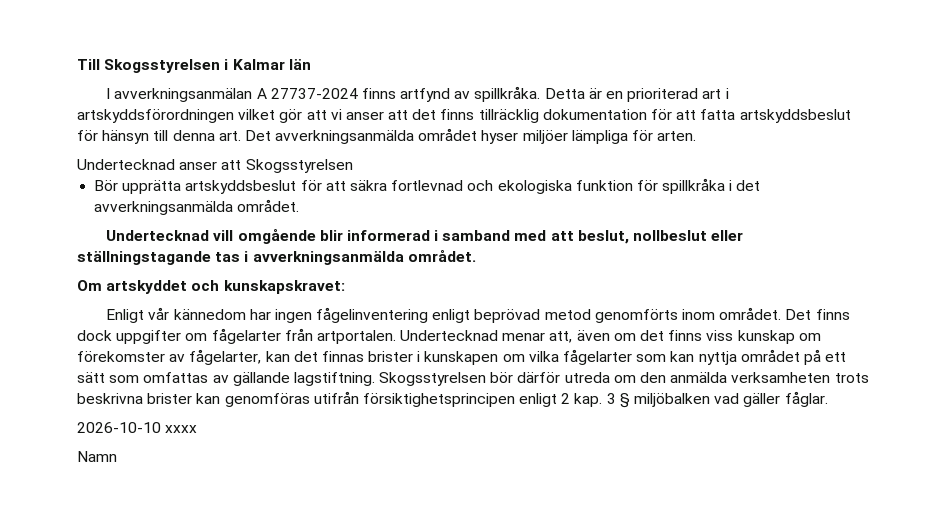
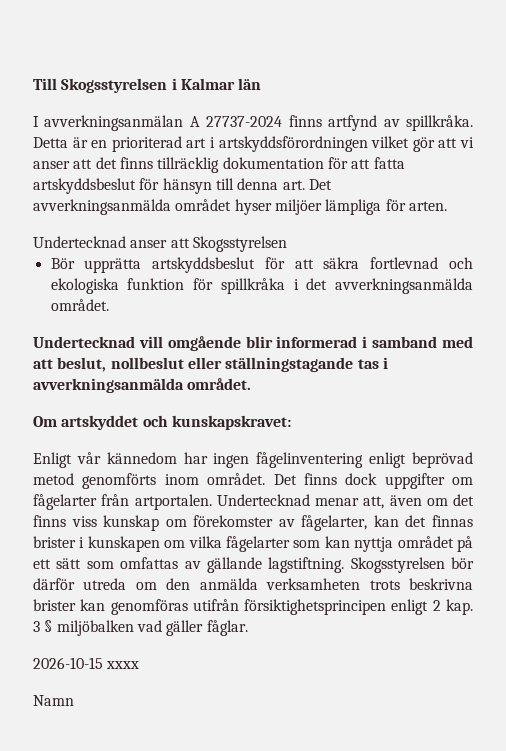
[77,422,161,433] 2026-10-10 -> [33,657,103,669] 2026-10-15

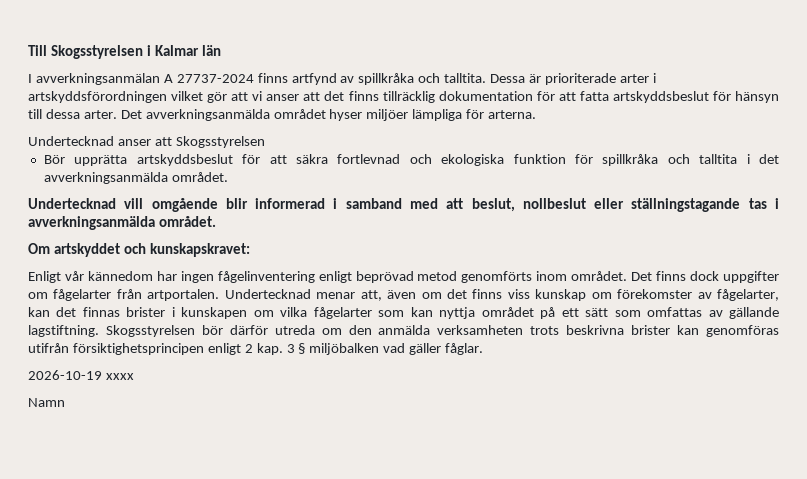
[406,115,473,131] [33,136,207,152] spillkråka. Detta är en prioriterad art -> [358,73,649,85] spillkråka och talltita. Dessa är prioriterade arter
[237,178,305,190] denna art. -> [45,109,117,119] dessa arter.
[408,201,447,211] arten. -> [488,110,537,119] arterna.
(285, 286) none -> [667,154,738,164] och talltita
[33,657,103,669] 2026-10-15 -> [28,370,102,380] 2026-10-19

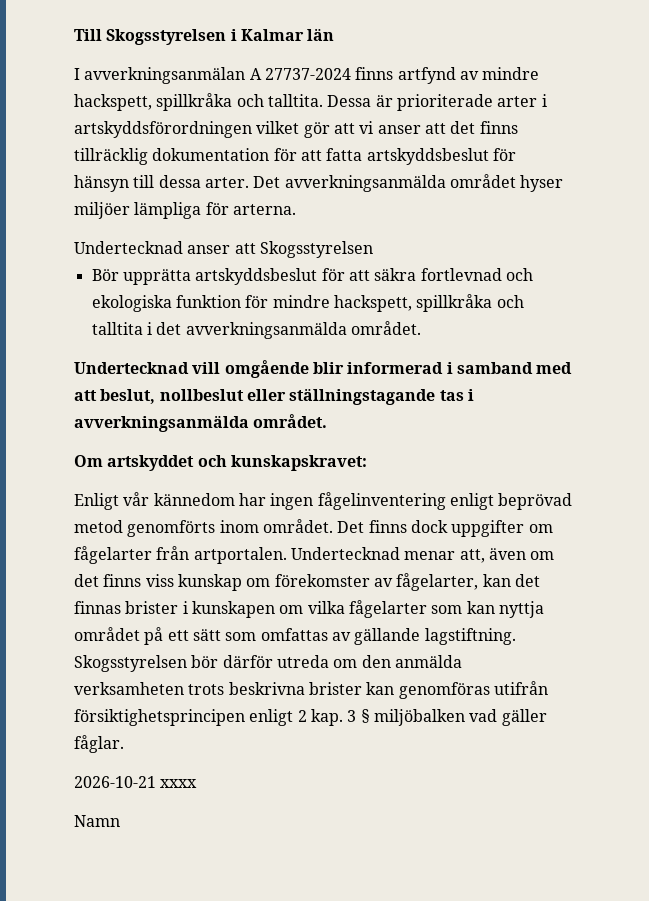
(355, 79) none -> [482,67,540,80] [74,94,152,111] mindre hackspett,
(593, 159) none -> [272,295,412,312] mindre hackspett,
[28,370,102,380] 2026-10-19 -> [74,776,156,788] 2026-10-21

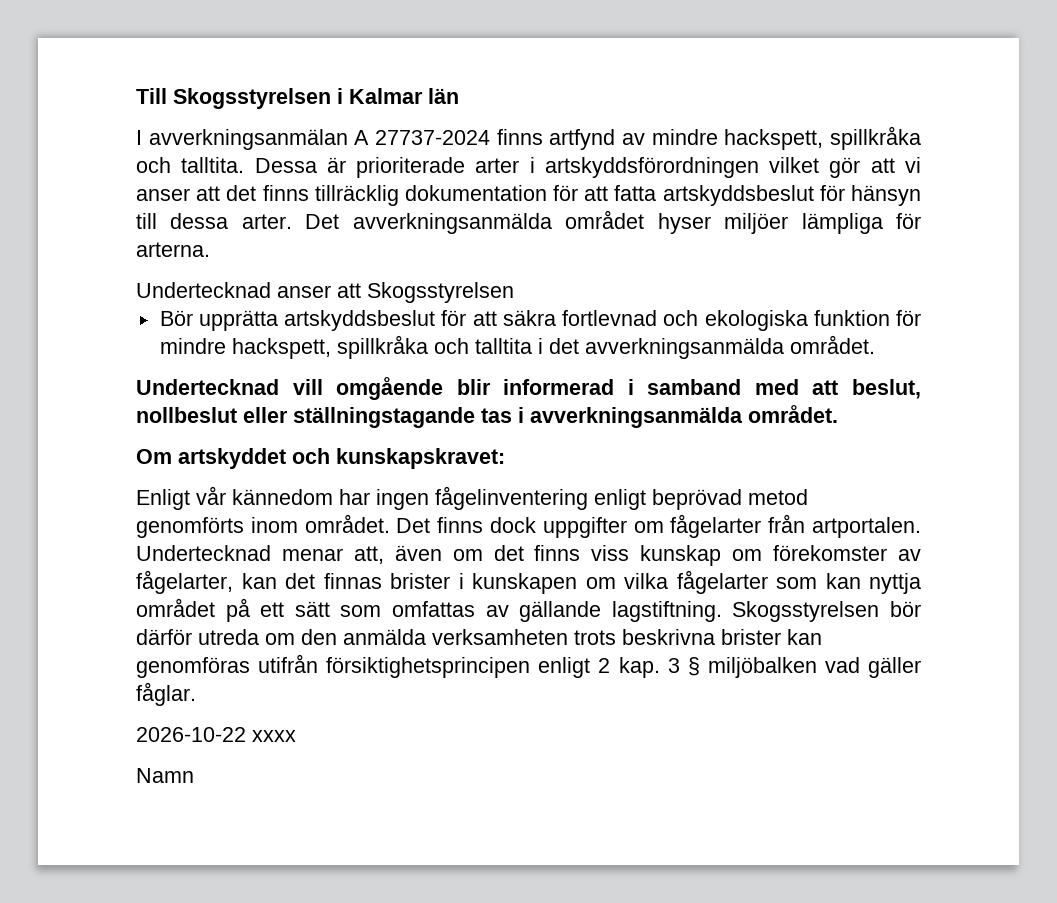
[74,776,156,788] 2026-10-21 -> [136,727,246,742] 2026-10-22

